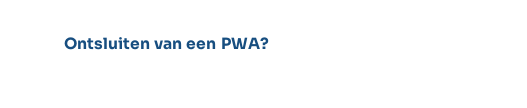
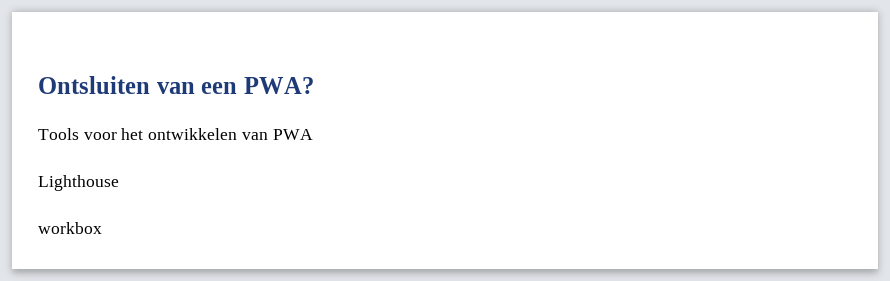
(269, 43) none -> [38,128,313,140] [38,175,119,191] [38,222,102,234] // Tools voor het ontwikkelen van PWA // Lighthouse // workbox

